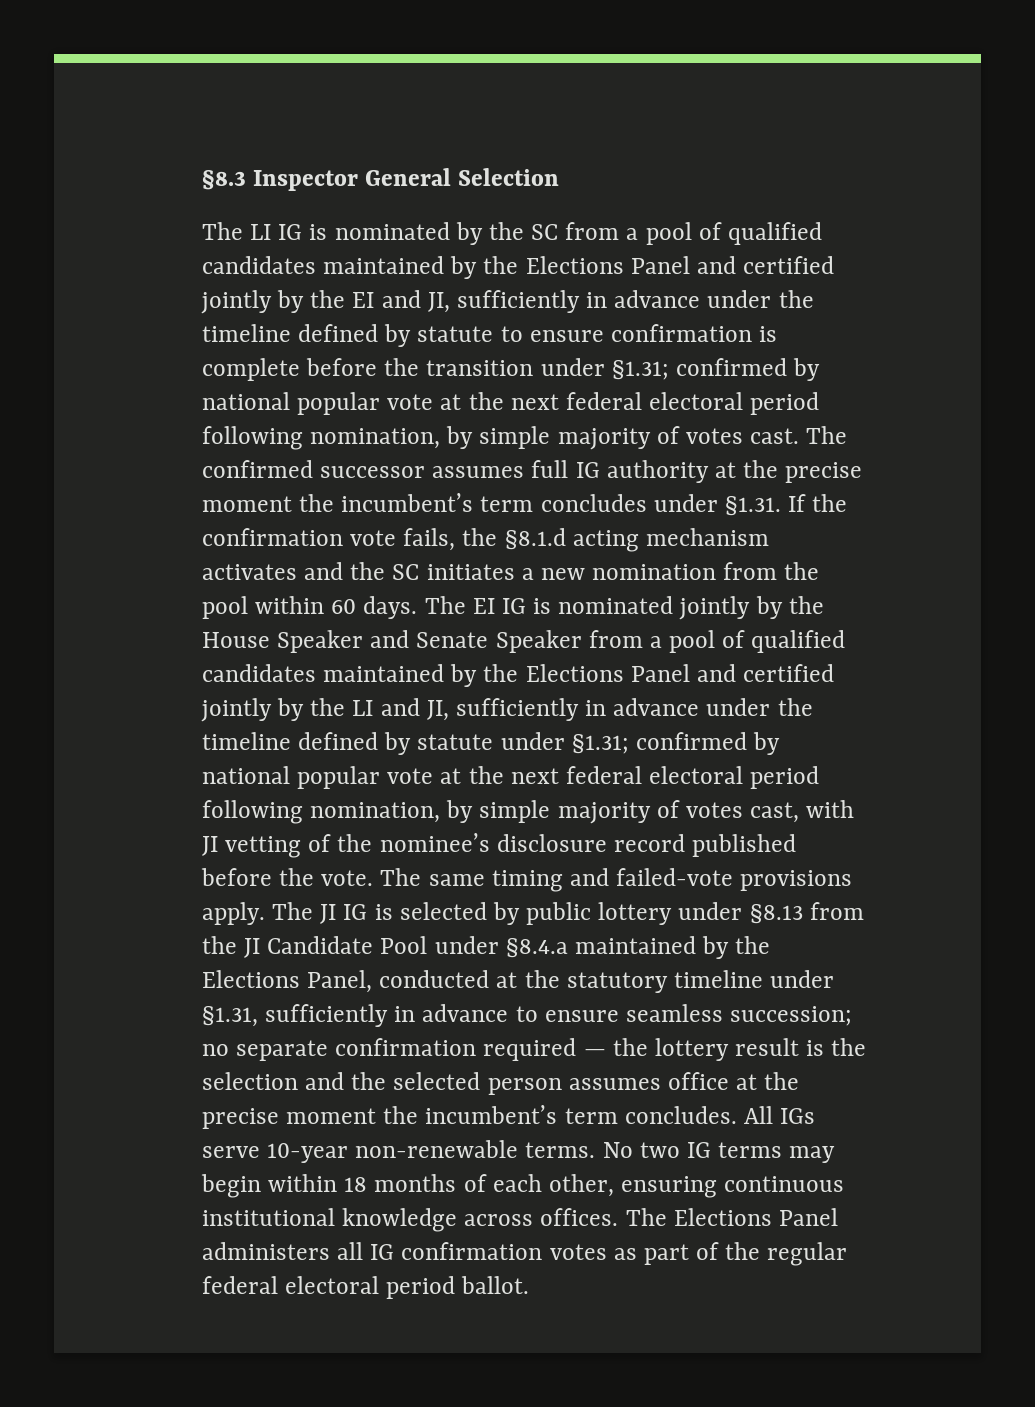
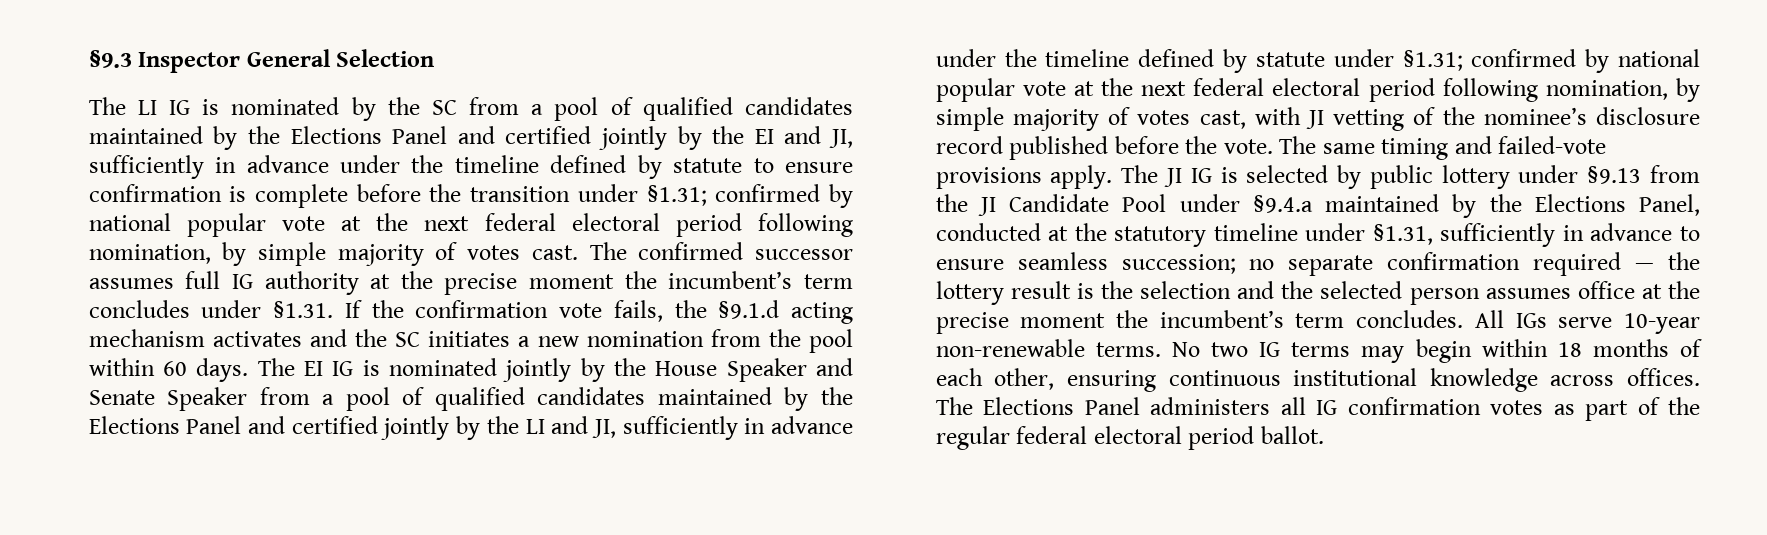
[202,170,247,190] §8.3 -> [88,50,132,68] §9.3
[504,528,566,550] §8.1.d -> [718,300,780,319] §9.1.d
[749,904,803,924] §8.13 -> [1587,166,1642,184] §9.13
[505,938,568,958] §8.4.a -> [1252,195,1313,213] §9.4.a

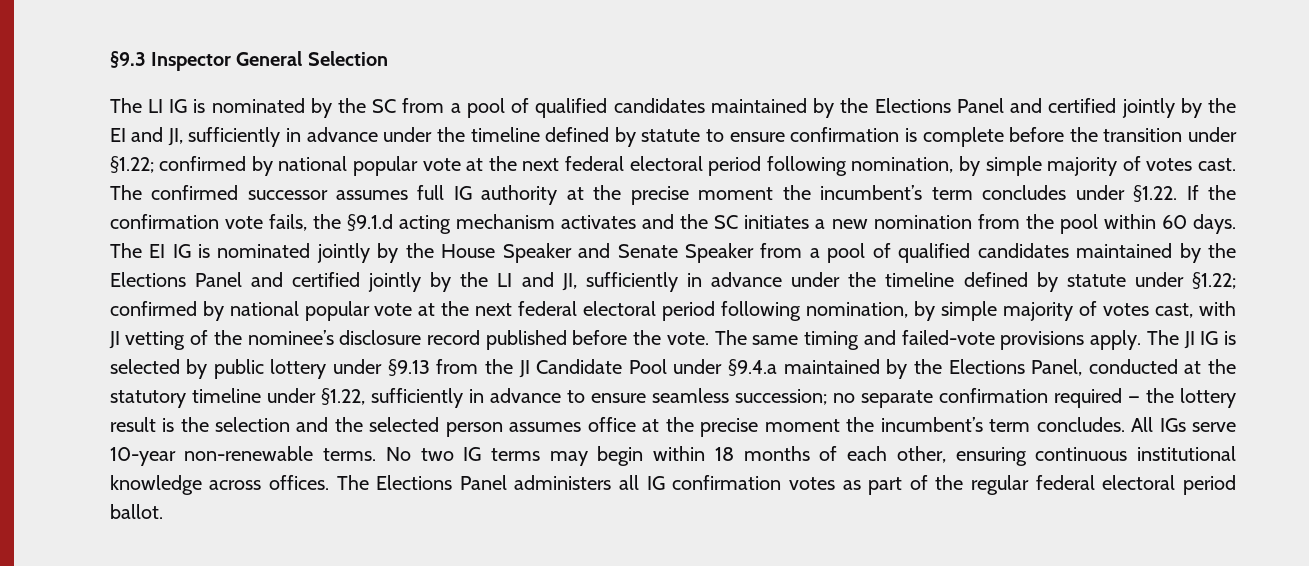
[646,185,707,206] §1.31; -> [109,156,154,173] §1.22;
[273,301,334,318] §1.31. -> [1133,185,1178,202] §1.22.
[1402,50,1463,71] §1.31; -> [1192,272,1237,289] §1.22;
[1372,224,1433,245] §1.31, -> [320,388,365,405] §1.22,

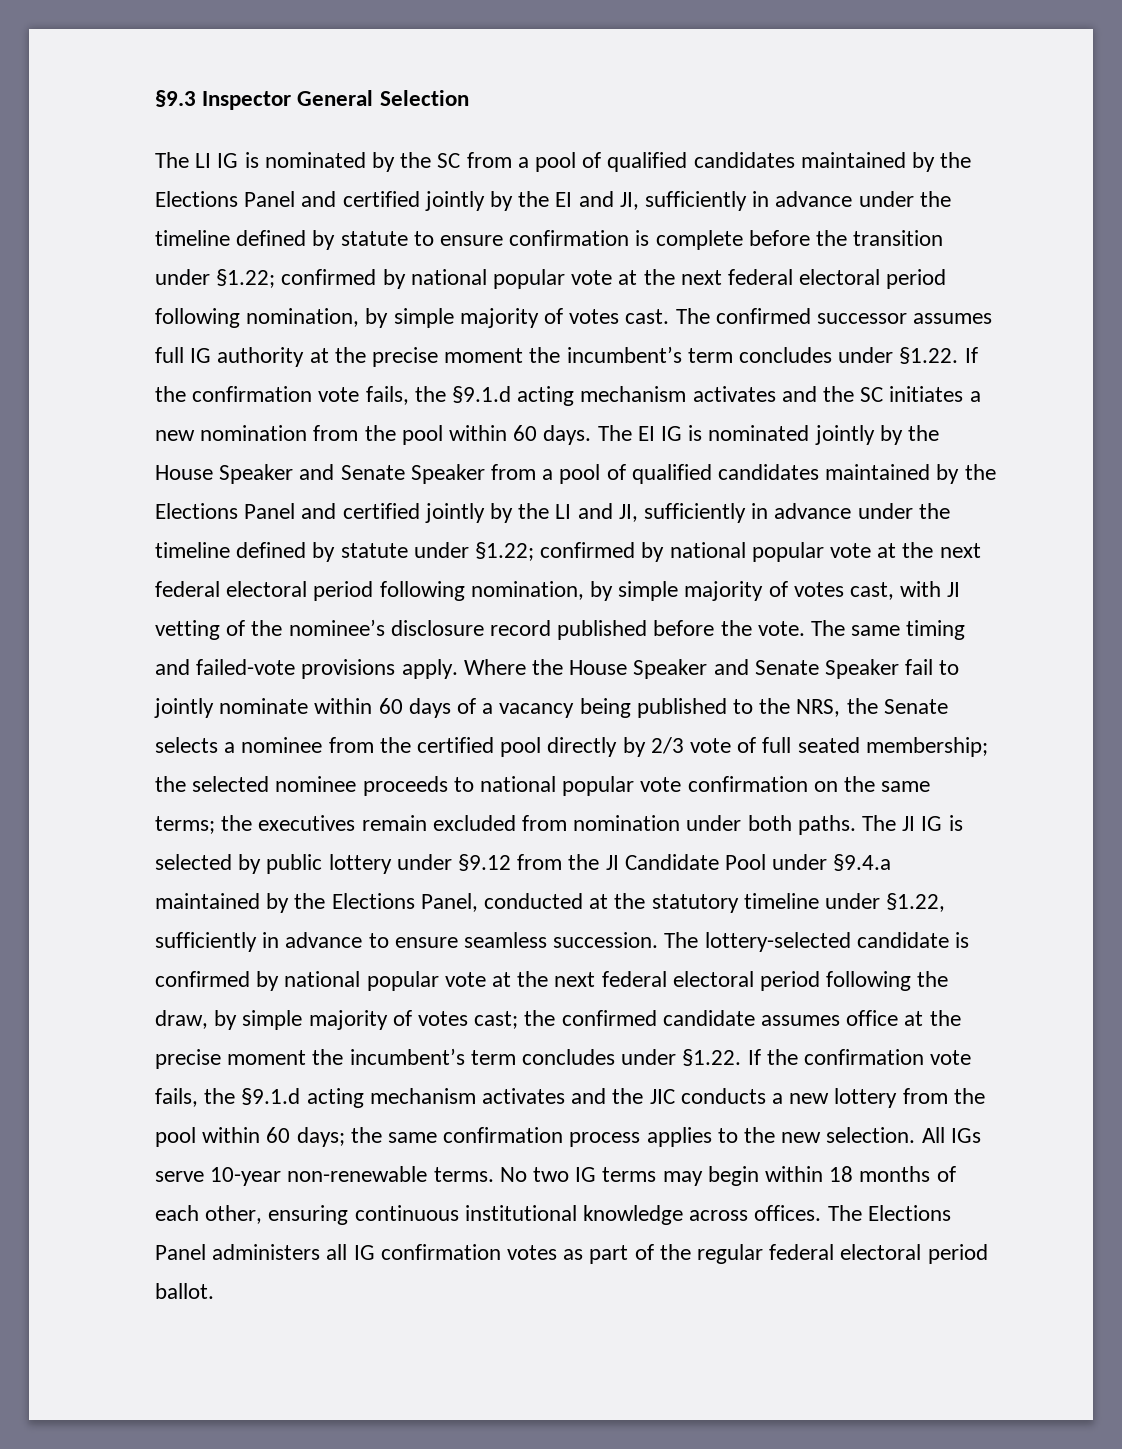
(1142, 340) none -> [463,659,960,679] [153,698,948,718] [154,737,988,757] [154,776,931,796] [154,815,856,835] Where the House Speaker and Senate Speaker fail to jointly nominate within 60 days of a vacancy being published to the NRS, the Senate selects a nominee from the certified pool directly by 2/3 vote of full seated membership; the selected nominee proceeds to national popular vote confirmation on the same terms; the executives remain excluded from nomination under both paths.
[387,359,430,376] §9.13 -> [457,854,511,871] §9.12
[734,388,1237,408] [109,417,503,437] succession; no separate confirmation required — the lottery result is the selection and the selected person -> [553,932,970,952] [154,971,949,991] [154,1010,755,1030] succession. The lottery-selected candidate is confirmed by national popular vote at the next federal electoral period following the draw, by simple majority of votes cast; the confirmed candidate
[1036,417,1125,432] concludes. -> [521,1049,972,1066] [154,1088,985,1108] [154,1127,916,1147] concludes under §1.22. If the confirmation vote fails, the §9.1.d acting mechanism activates and the JIC conducts a new lottery from the pool within 60 days; the same confirmation process applies to the new selection.

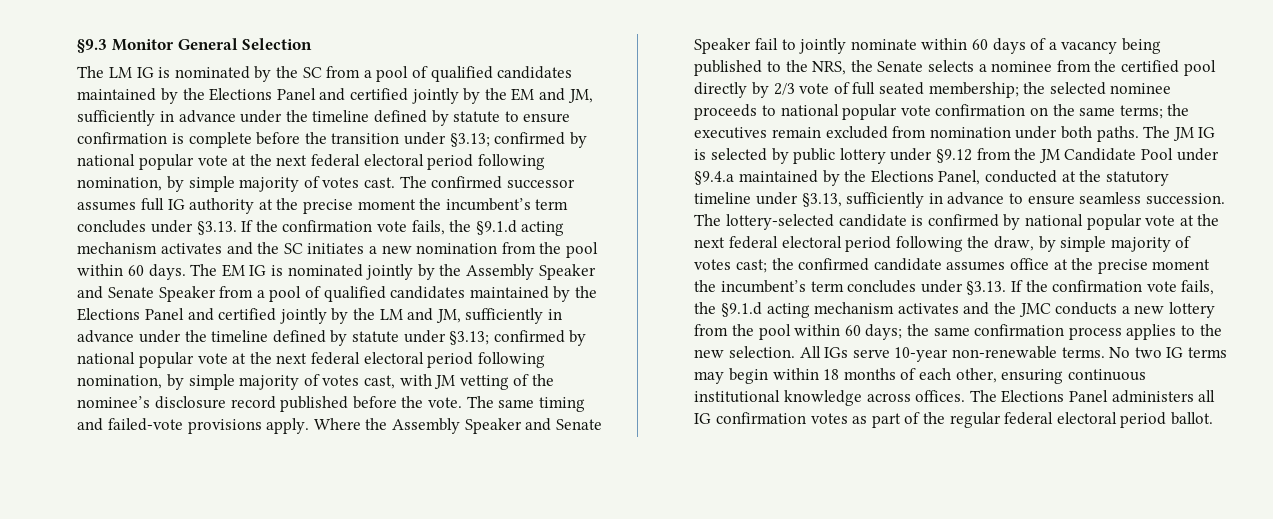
[202,91,292,110] Inspector -> [112,39,175,51] Monitor
[195,153,212,168] LI -> [109,67,133,78] LM
[555,191,639,210] EI and JI, -> [511,88,593,103] EM and JM,
[216,269,276,288] §1.22; -> [449,133,490,147] §3.13;
[899,347,959,364] §1.22. -> [196,221,237,235] §3.13.
[637,426,655,441] EI -> [221,264,245,277] EM
[154,465,213,480] House -> [465,264,534,280] Assembly
[555,503,638,522] LI and JI, -> [379,308,461,323] LM and JM,
[474,542,534,561] §1.22; -> [449,331,490,345] §3.13;
[947,582,961,597] JI -> [434,375,456,389] JM
[569,660,628,675] House -> [392,418,461,434] Assembly
[902,816,916,831] JI -> [1172,127,1194,141] JM
[605,855,619,870] JI -> [1038,149,1060,163] JM
[886,893,946,912] §1.22, -> [801,193,842,207] §3.13,
[682,1049,742,1066] §1.22. -> [966,281,1007,295] §3.13.
[649,1089,675,1104] JIC -> [1018,303,1051,317] JMC

